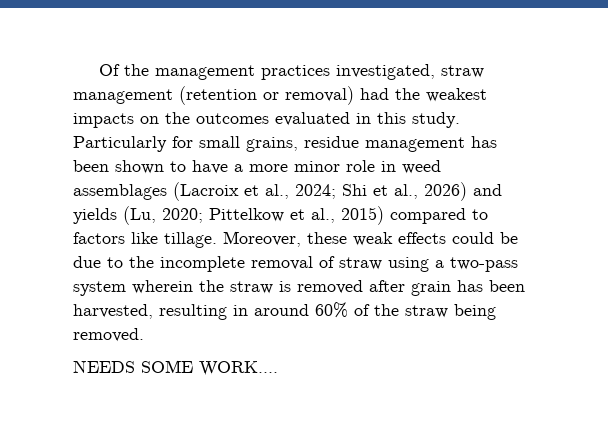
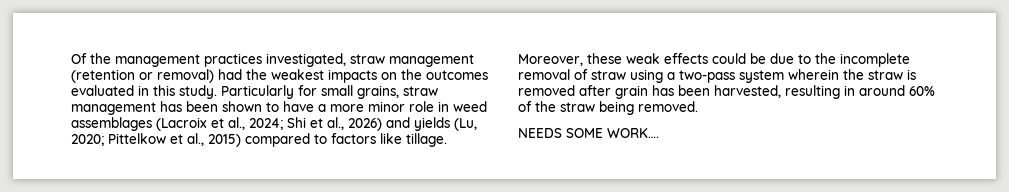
[304,136,359,148] residue -> [403,86,438,96] straw

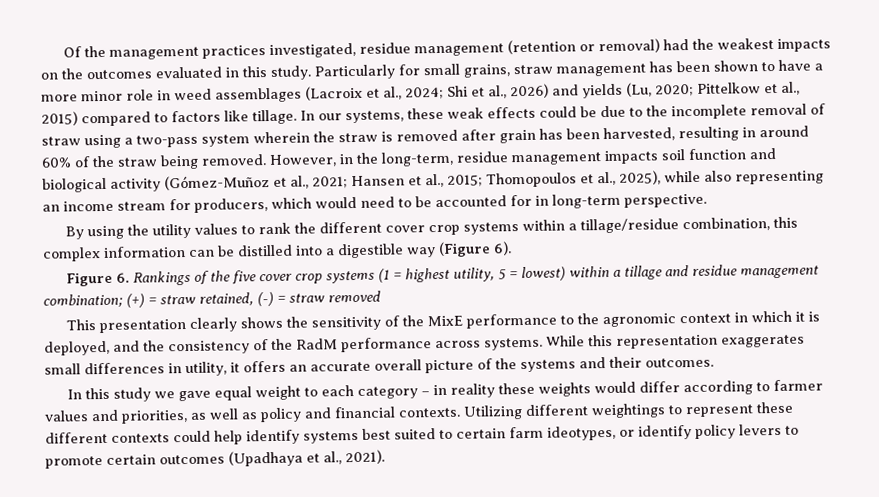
[350,54,385,64] straw -> [359,42,412,54] residue
[518,54,583,66] Moreover, -> [300,110,404,124] In our systems,
[518,128,659,138] // NEEDS SOME WORK…. -> [269,148,776,168] [42,170,824,193] [42,193,707,213] [65,216,799,240] [42,241,512,262] [66,264,820,287] [43,290,381,308] [66,310,821,334] [44,334,805,356] [44,356,714,377] [67,379,824,402] [44,401,793,424] [45,423,799,445] [45,449,385,469] However, in the long-term, residue management impacts soil function and biological activity (Gómez-Muñoz et al., 2021; Hansen et al., 2015; Thomopoulos et al., 2025), while also representing an income stream for producers, which would need to be accounted for in long-term perspective. // By using the utility values to rank the different cover crop systems within a tillage/residue combination, this complex information can be distilled into a digestible way (Figure 6). // Figure 6. Rankings of the five cover crop systems (1 = highest utility, 5 = lowest) within a tillage and residue management combination; (+) = straw retained, (-) = straw removed // This presentation clearly shows the sensitivity of the MixE performance to the agronomic context in which it is deployed, and the consistency of the RadM performance across systems. While this representation exaggerates small differences in utility, it offers an accurate overall picture of the systems and their outcomes. // In this study we gave equal weight to each category – in reality these weights would differ according to farmer values and priorities, as well as policy and financial contexts. Utilizing different weightings to represent these different contexts could help identify systems best suited to certain farm ideotypes, or identify policy levers to promote certain outcomes (Upadhaya et al., 2021).

